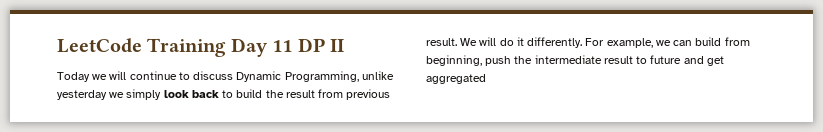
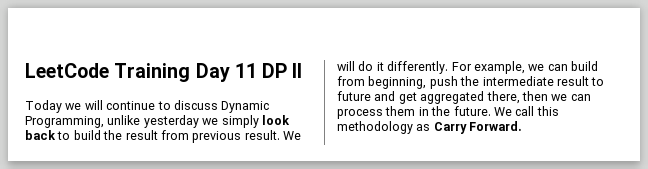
(486, 79) none -> [486,91,591,104] [337,106,559,119] [337,121,523,134] there, then we can process them in the future. We call this methodology as Carry Forward.

